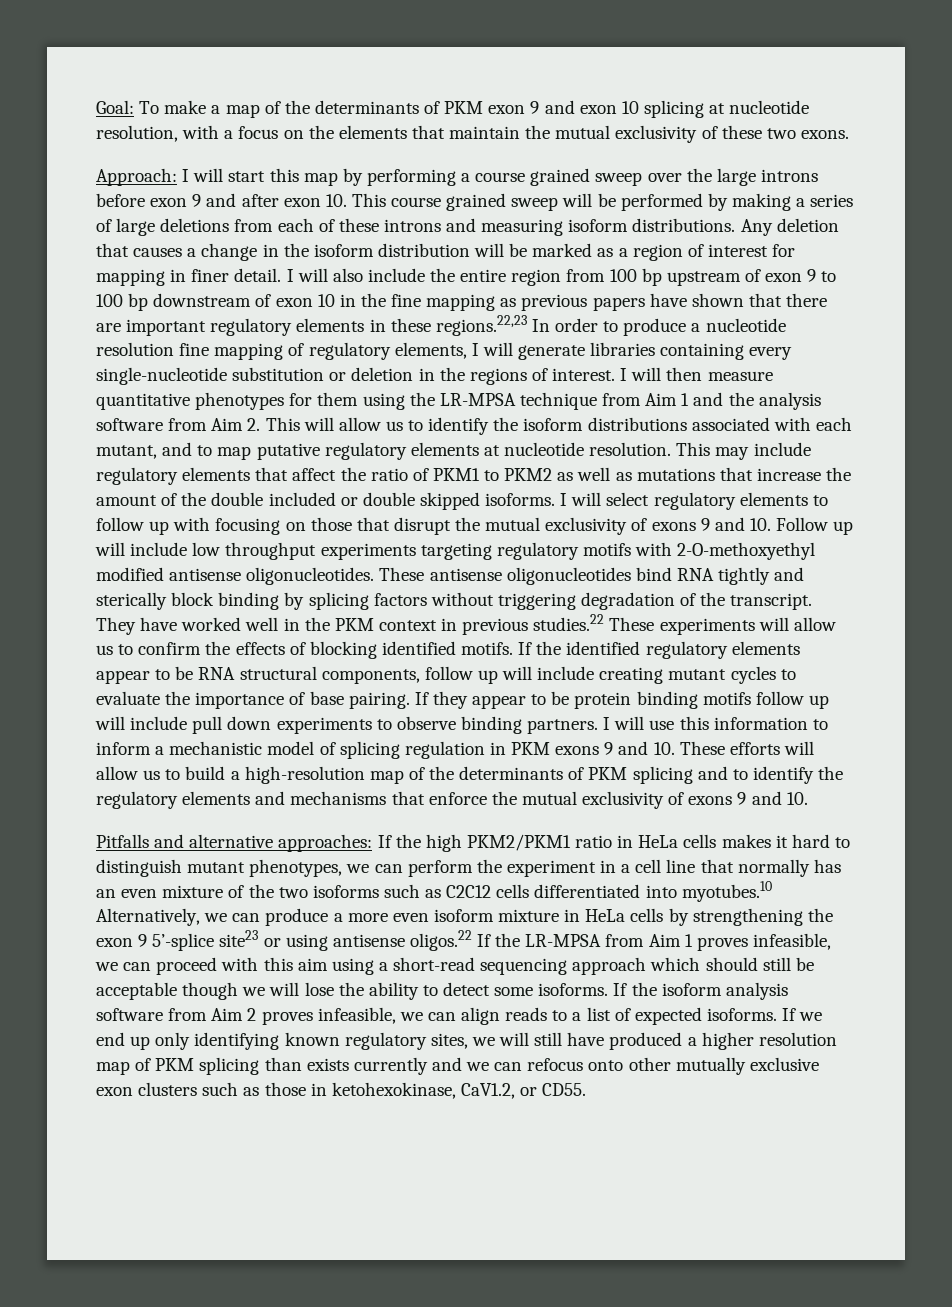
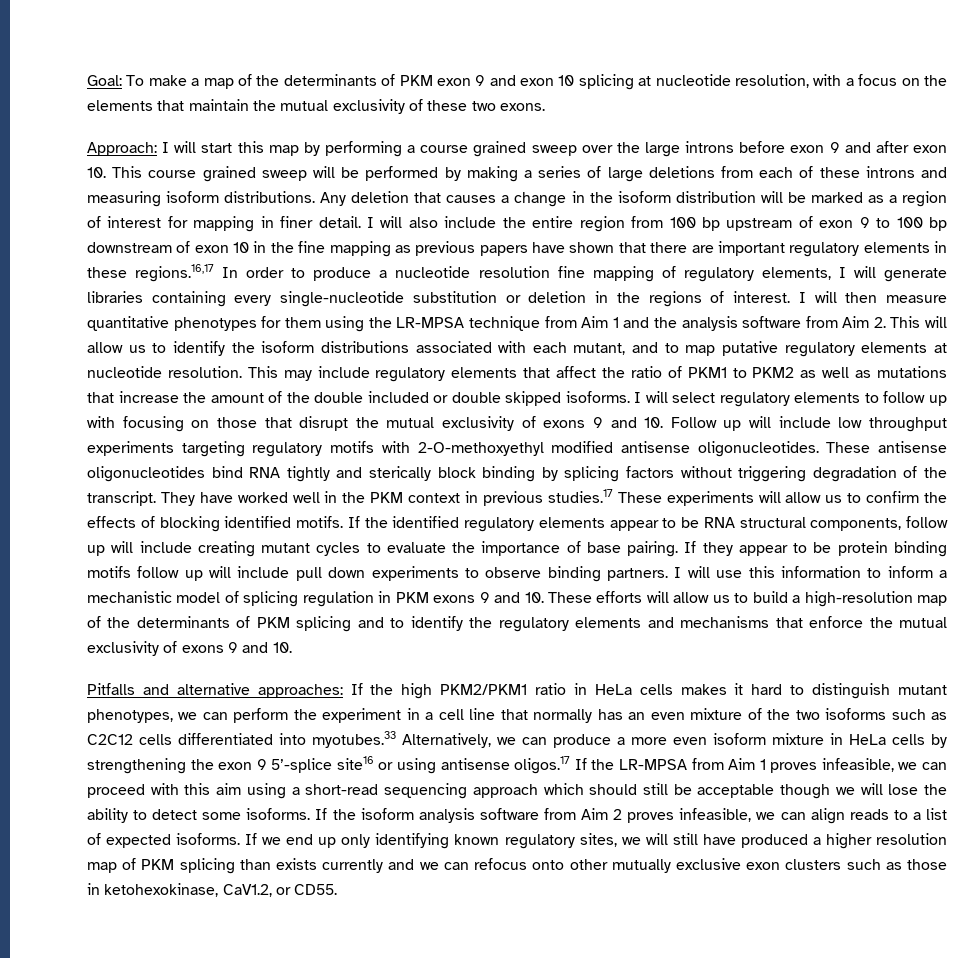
[435,315,527,336] regions.22,23 -> [135,264,215,282] regions.16,17
[533,614,605,631] studies.22 -> [547,489,613,503] studies.17
[681,881,772,902] myotubes.10 -> [312,731,396,748] myotubes.33
[219,930,259,947] site23 -> [336,756,374,770] site16
[409,930,472,951] oligos.22 -> [514,756,571,774] oligos.17

